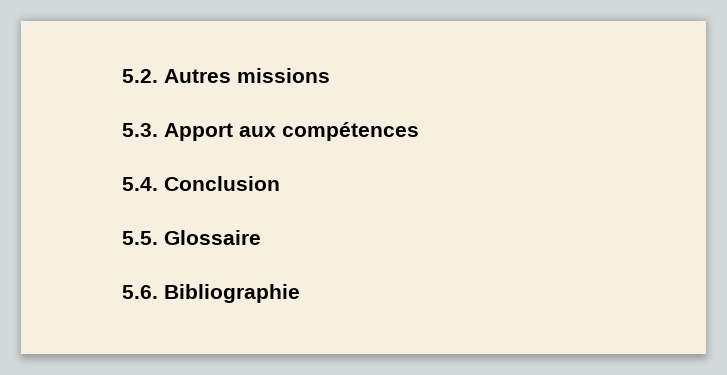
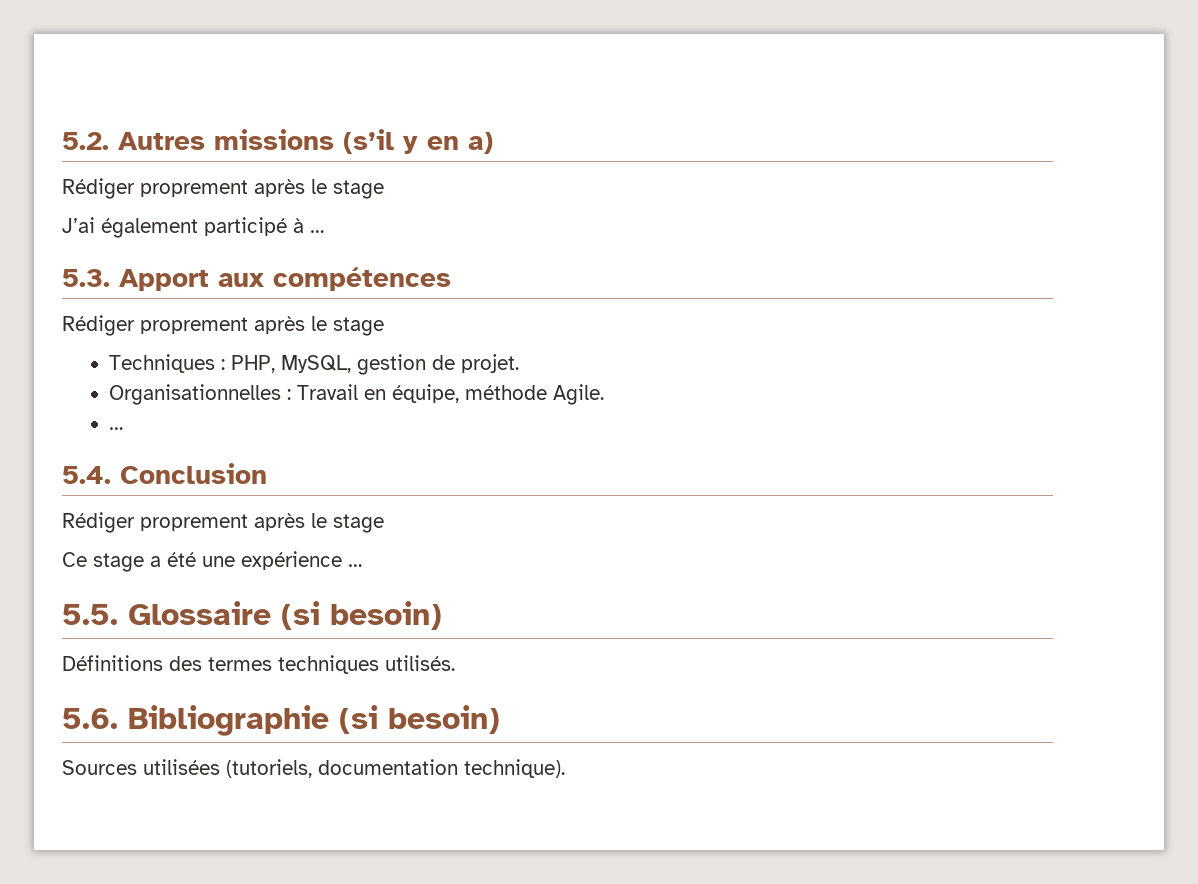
[122,122,419,141] [122,176,280,191] [122,230,261,245] [122,284,300,303] // 5.3. Apport aux compétences // 5.4. Conclusion // 5.5. Glossaire // 5.6. Bibliographie -> [343,129,493,154] [62,178,384,199] [62,217,325,238] [62,267,451,291] [62,315,384,336] [109,354,520,375] [109,384,605,405] [109,427,125,430] [62,463,267,484] [62,512,384,533] [62,551,363,572] [62,601,442,630] [62,655,455,674] [62,705,500,736] [62,759,565,778] (s’il y en a) // Rédiger proprement après le stage // J’ai également participé à … // 5.3. Apport aux compétences // Rédiger proprement après le stage // Techniques : PHP, MySQL, gestion de projet. // Organisationnelles : Travail en équipe, méthode Agile. // … // 5.4. Conclusion // Rédiger proprement après le stage // Ce stage a été une expérience … // 5.5. Glossaire (si besoin) // Définitions des termes techniques utilisés. // 5.6. Bibliographie (si besoin) // Sources utilisées (tutoriels, documentation technique).

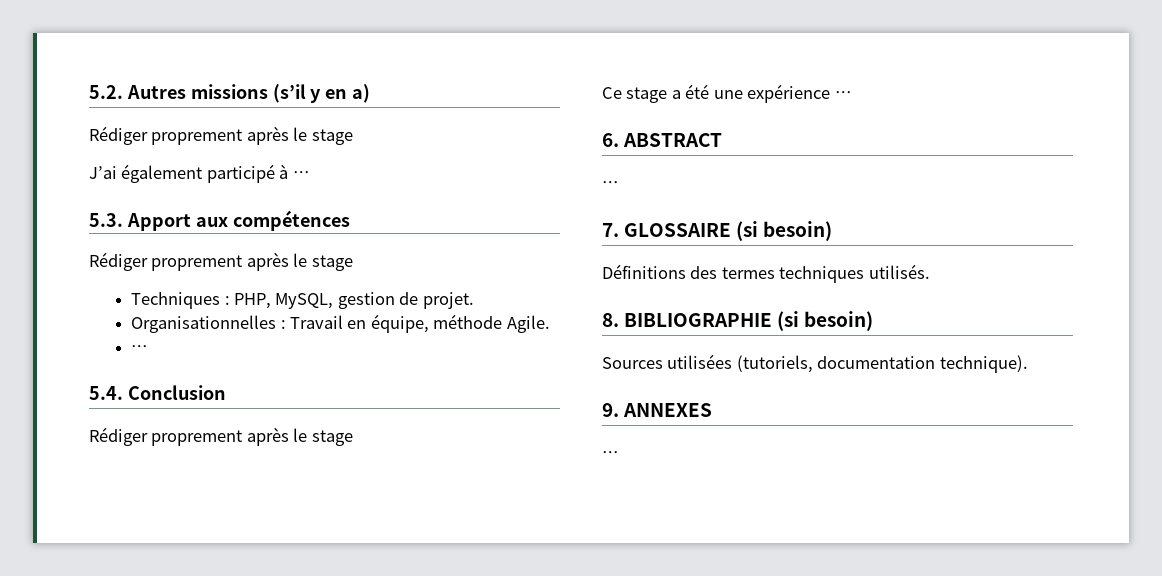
[62,601,271,625] 5.5. Glossaire -> [602,133,723,147] [602,181,619,189] [602,223,732,237] 6. ABSTRACT // … // 7. GLOSSAIRE
[62,705,329,736] 5.6. Bibliographie -> [602,313,773,327] 8. BIBLIOGRAPHIE
(565, 768) none -> [602,403,713,417] [602,451,619,459] // 9. ANNEXES // …

